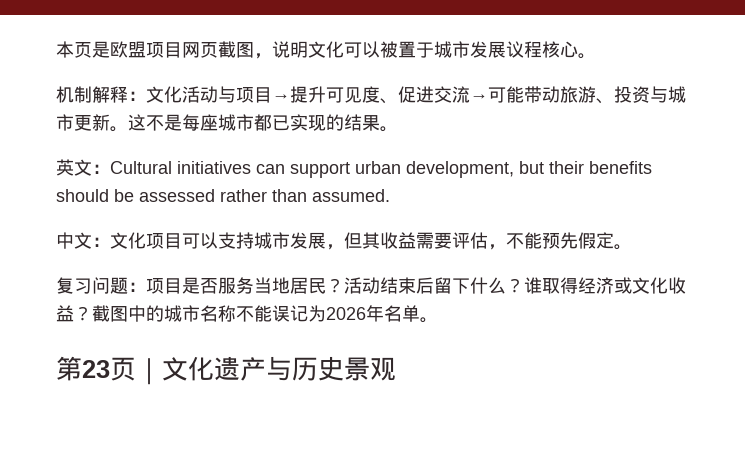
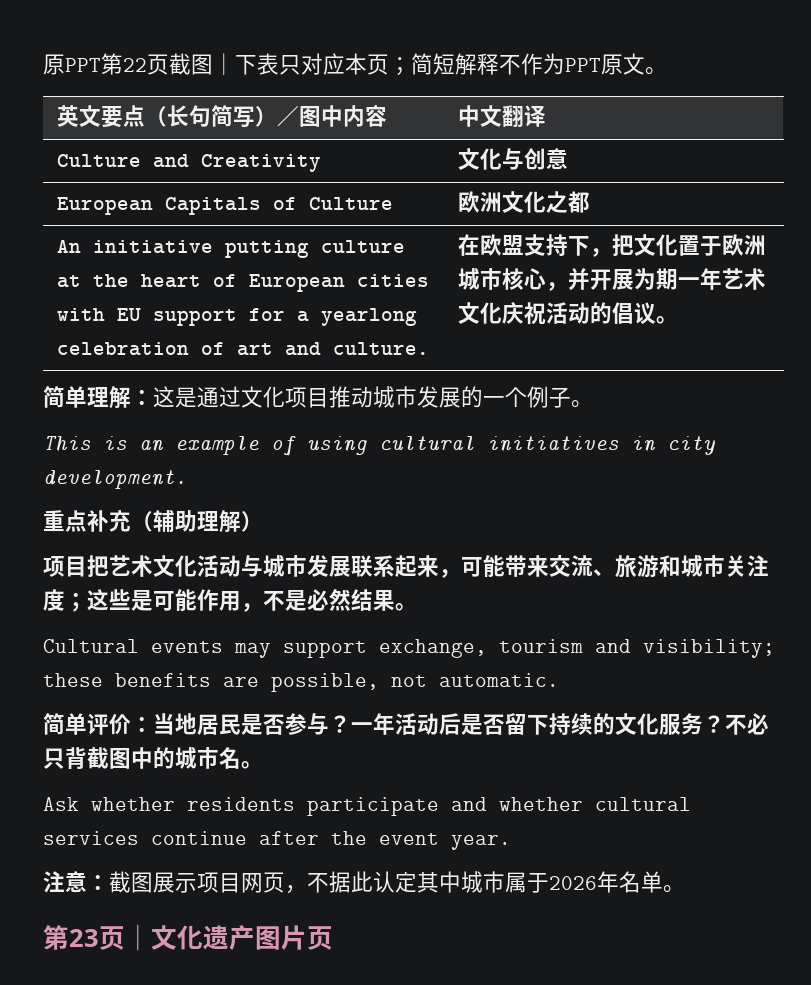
[56,41,596,59] [56,86,686,104] [56,114,398,132] [56,159,652,178] [56,189,390,202] [56,232,632,250] [56,277,686,294] [56,305,326,322] 本页是欧盟项目网页截图，说明文化可以被置于城市发展议程核心。 // 机制解释：文化活动与项目→提升可见度、促进交流→可能带动旅游、投资与城市更新。这不是每座城市都已实现的结果。 // 英文：Cultural initiatives can support urban development, but their benefits should be assessed rather than assumed. // 中文：文化项目可以支持城市发展，但其收益需要评估，不能预先假定。 // 复习问题：项目是否服务当地居民？活动结束后留下什么？谁取得经济或文化收益？截图中的城市名称不能误记为 -> [43,53,667,76] [56,105,387,128] [457,105,546,127] [56,154,321,172] [457,148,568,170] [56,197,393,215] [457,191,590,213] [56,240,405,258] [56,274,429,292] [56,308,417,326] [56,342,429,356] [457,234,766,257] [457,267,766,291] [457,302,678,325] [43,386,593,409] [43,436,715,456] [43,470,187,489] [43,509,263,533] [43,554,769,578] [43,588,417,612] [43,639,775,658] [43,673,559,692] [43,713,769,735] [43,746,263,770] [43,797,691,816] [43,831,511,850] [43,871,549,894] 原PPT第22页截图｜下表只对应本页；简短解释不作为PPT原文。 // 英文要点（长句简写）／图中内容 | 中文翻译 // Culture and Creativity | 文化与创意 // European Capitals of Culture | 欧洲文化之都 // An initiative putting culture at the heart of European cities with EU support for a yearlong celebration of art and culture. | 在欧盟支持下，把文化置于欧洲城市核心，并开展为期一年艺术文化庆祝活动的倡议。 // 简单理解：这是通过文化项目推动城市发展的一个例子。 // This is an example of using cultural initiatives in city development. // 重点补充（辅助理解） // 项目把艺术文化活动与城市发展联系起来，可能带来交流、旅游和城市关注度；这些是可能作用，不是必然结果。 // Cultural events may support exchange, tourism and visibility; these benefits are possible, not automatic. // 简单评价：当地居民是否参与？一年活动后是否留下持续的文化服务？不必只背截图中的城市名。 // Ask whether residents participate and whether cultural services continue after the event year. // 注意：截图展示项目网页，不据此认定其中城市属于
[266,356,396,381] 与历史景观 -> [255,925,333,950] 图片页

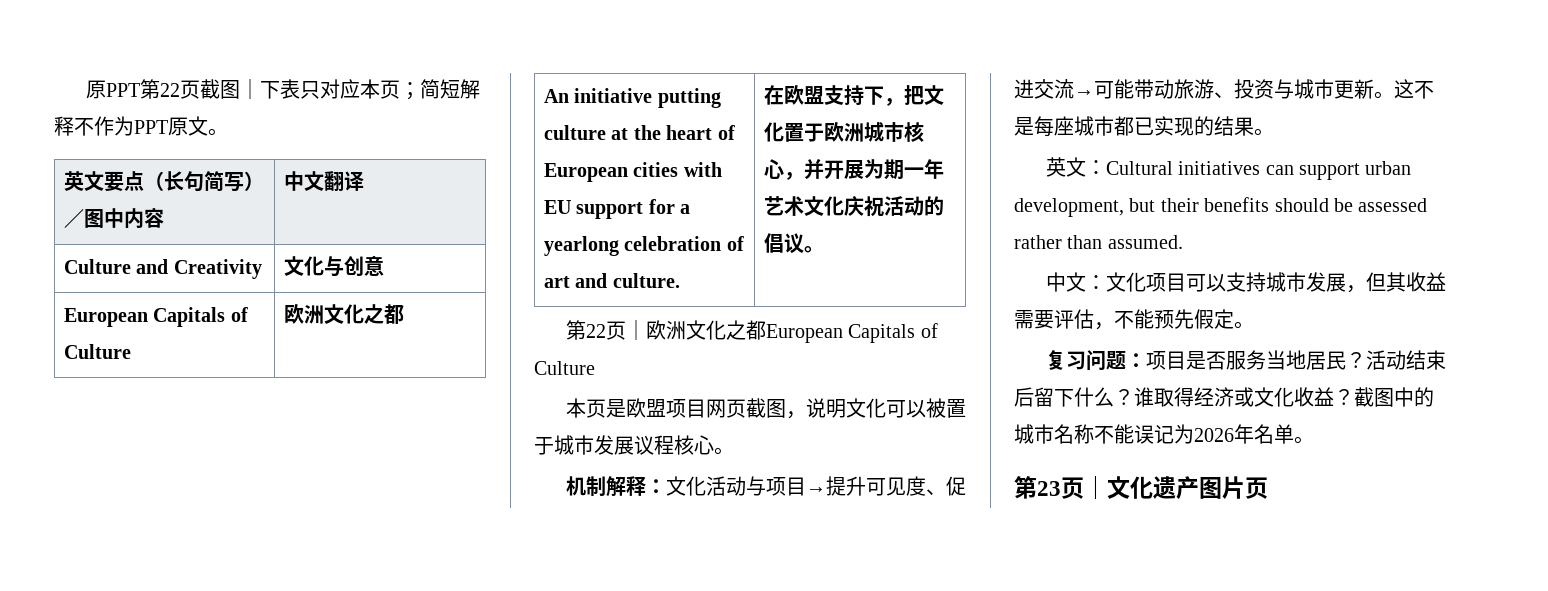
[43,386,593,409] [43,436,715,456] [43,470,187,489] [43,509,263,533] [43,554,769,578] [43,588,417,612] [43,639,775,658] [43,673,559,692] [43,713,769,735] [43,746,263,770] [43,797,691,816] [43,831,511,850] [43,871,549,894] 简单理解：这是通过文化项目推动城市发展的一个例子。 // This is an example of using cultural initiatives in city development. // 重点补充（辅助理解） // 项目把艺术文化活动与城市发展联系起来，可能带来交流、旅游和城市关注度；这些是可能作用，不是必然结果。 // Cultural events may support exchange, tourism and visibility; these benefits are possible, not automatic. // 简单评价：当地居民是否参与？一年活动后是否留下持续的文化服务？不必只背截图中的城市名。 // Ask whether residents participate and whether cultural services continue after the event year. // 注意：截图展示项目网页，不据此认定其中城市属于 -> [565,320,938,343] [534,361,595,375] [565,398,966,419] [534,435,734,455] [565,476,966,497] [1014,79,1434,99] [1014,116,1274,137] [1045,157,1412,180] [1014,197,1428,217] [1014,235,1183,249] [1045,272,1446,293] [1014,309,1254,330] [1045,350,1446,371] [1014,387,1434,407] [1014,424,1194,444] 第22页｜欧洲文化之都European Capitals of Culture // 本页是欧盟项目网页截图，说明文化可以被置于城市发展议程核心。 // 机制解释：文化活动与项目→提升可见度、促进交流→可能带动旅游、投资与城市更新。这不是每座城市都已实现的结果。 // 英文：Cultural initiatives can support urban development, but their benefits should be assessed rather than assumed. // 中文：文化项目可以支持城市发展，但其收益需要评估，不能预先假定。 // 复习问题：项目是否服务当地居民？活动结束后留下什么？谁取得经济或文化收益？截图中的城市名称不能误记为

